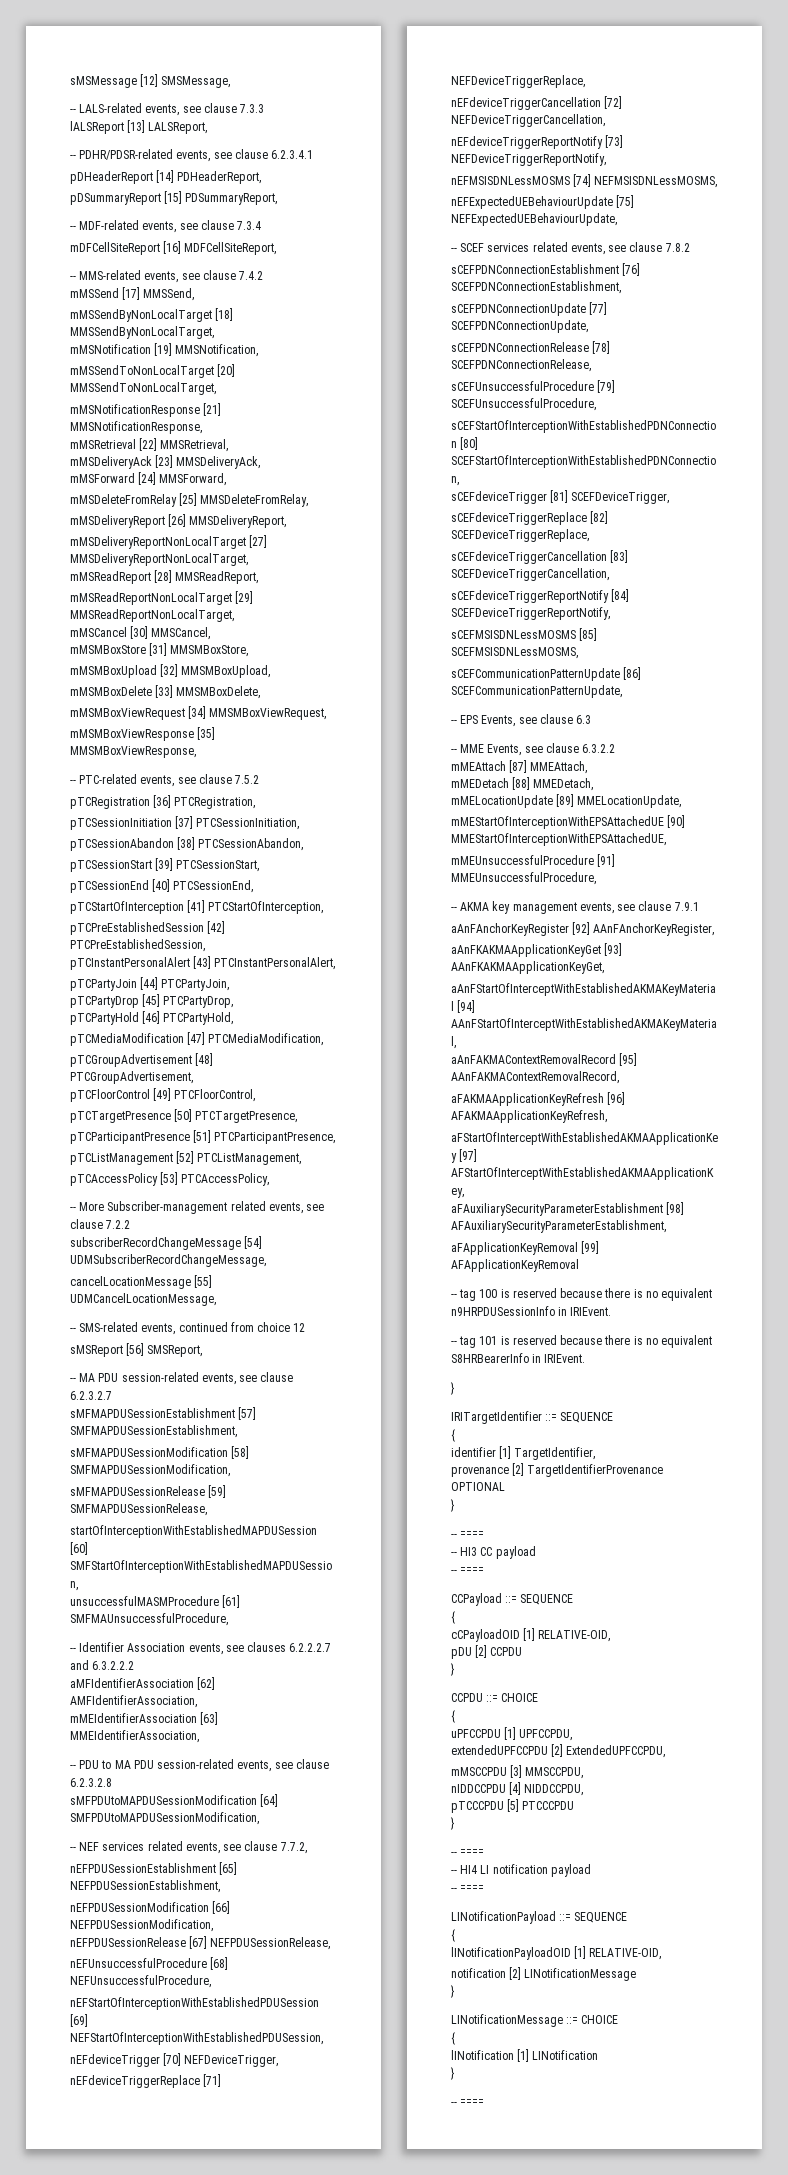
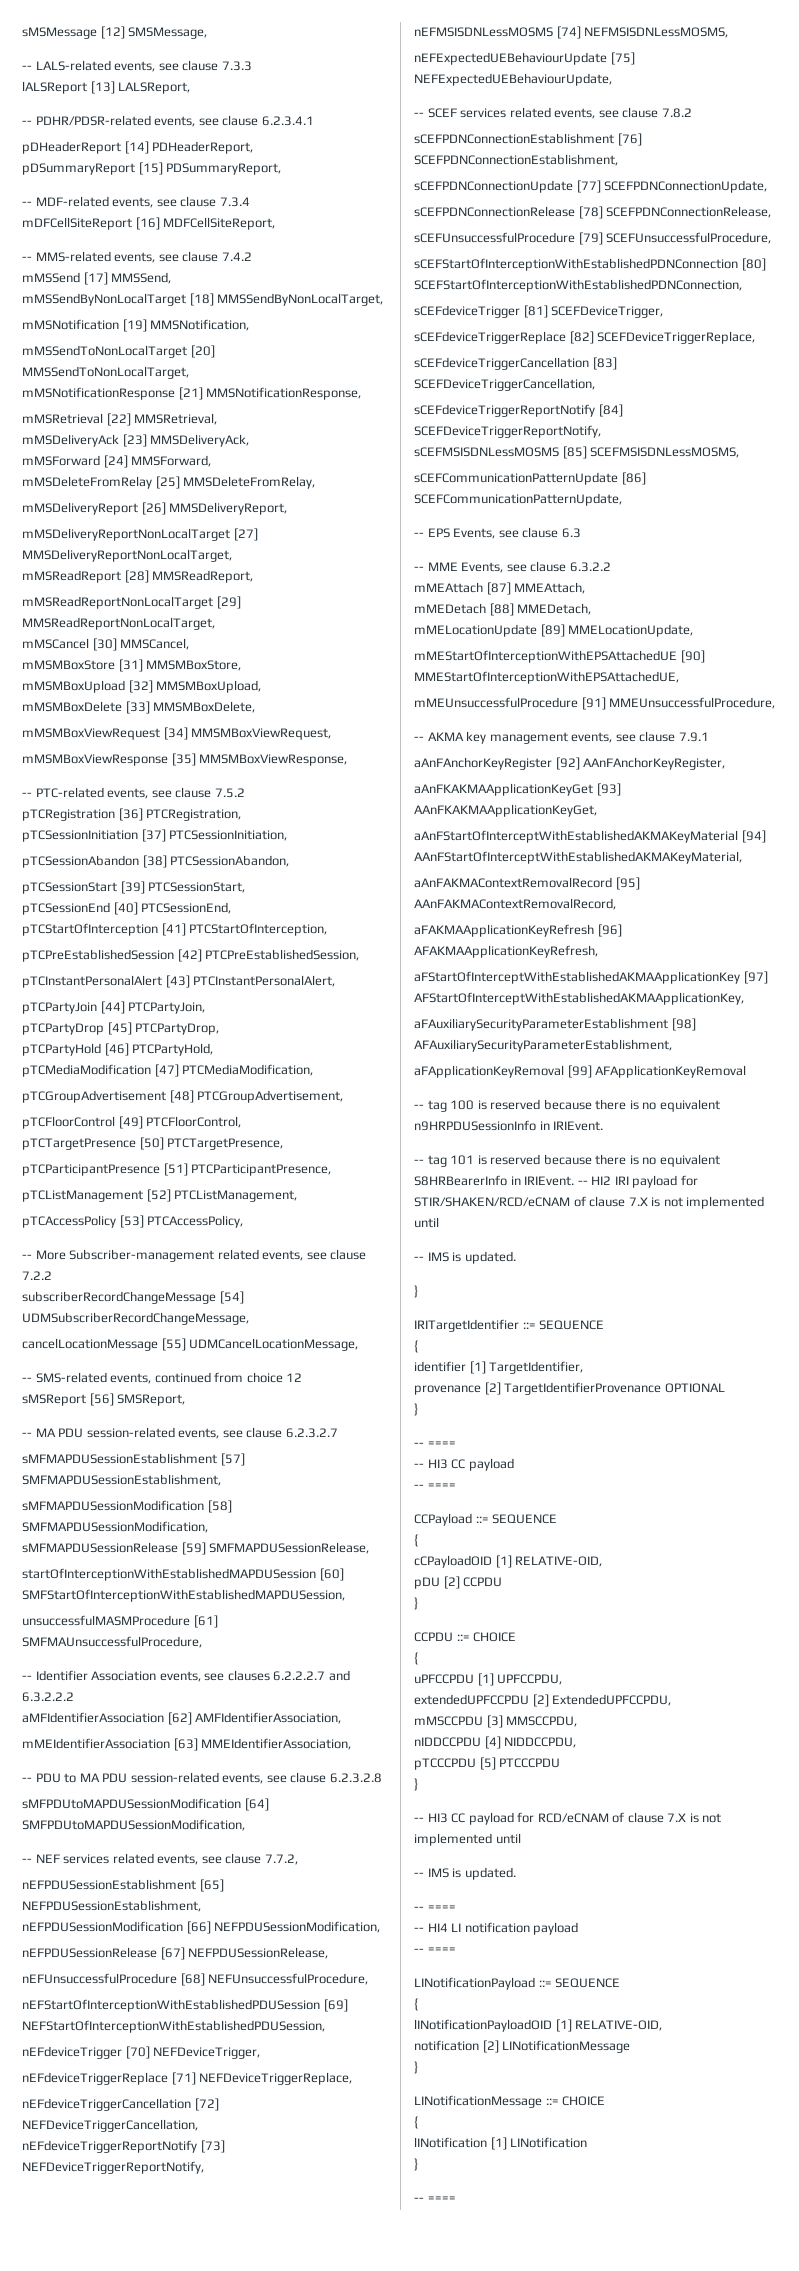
(586, 1358) none -> [577,1175,698,1188] [414,1196,765,1209] [414,1217,439,1228] [414,1251,516,1264] -- HI2 IRI payload for STIR/SHAKEN/RCD/eCNAM of clause 7.X is not implemented until // -- IMS is updated.
(454, 1823) none -> [414,1812,722,1825] [414,1833,521,1846] [414,1867,516,1880] // -- HI3 CC payload for RCD/eCNAM of clause 7.X is not implemented until // -- IMS is updated.

